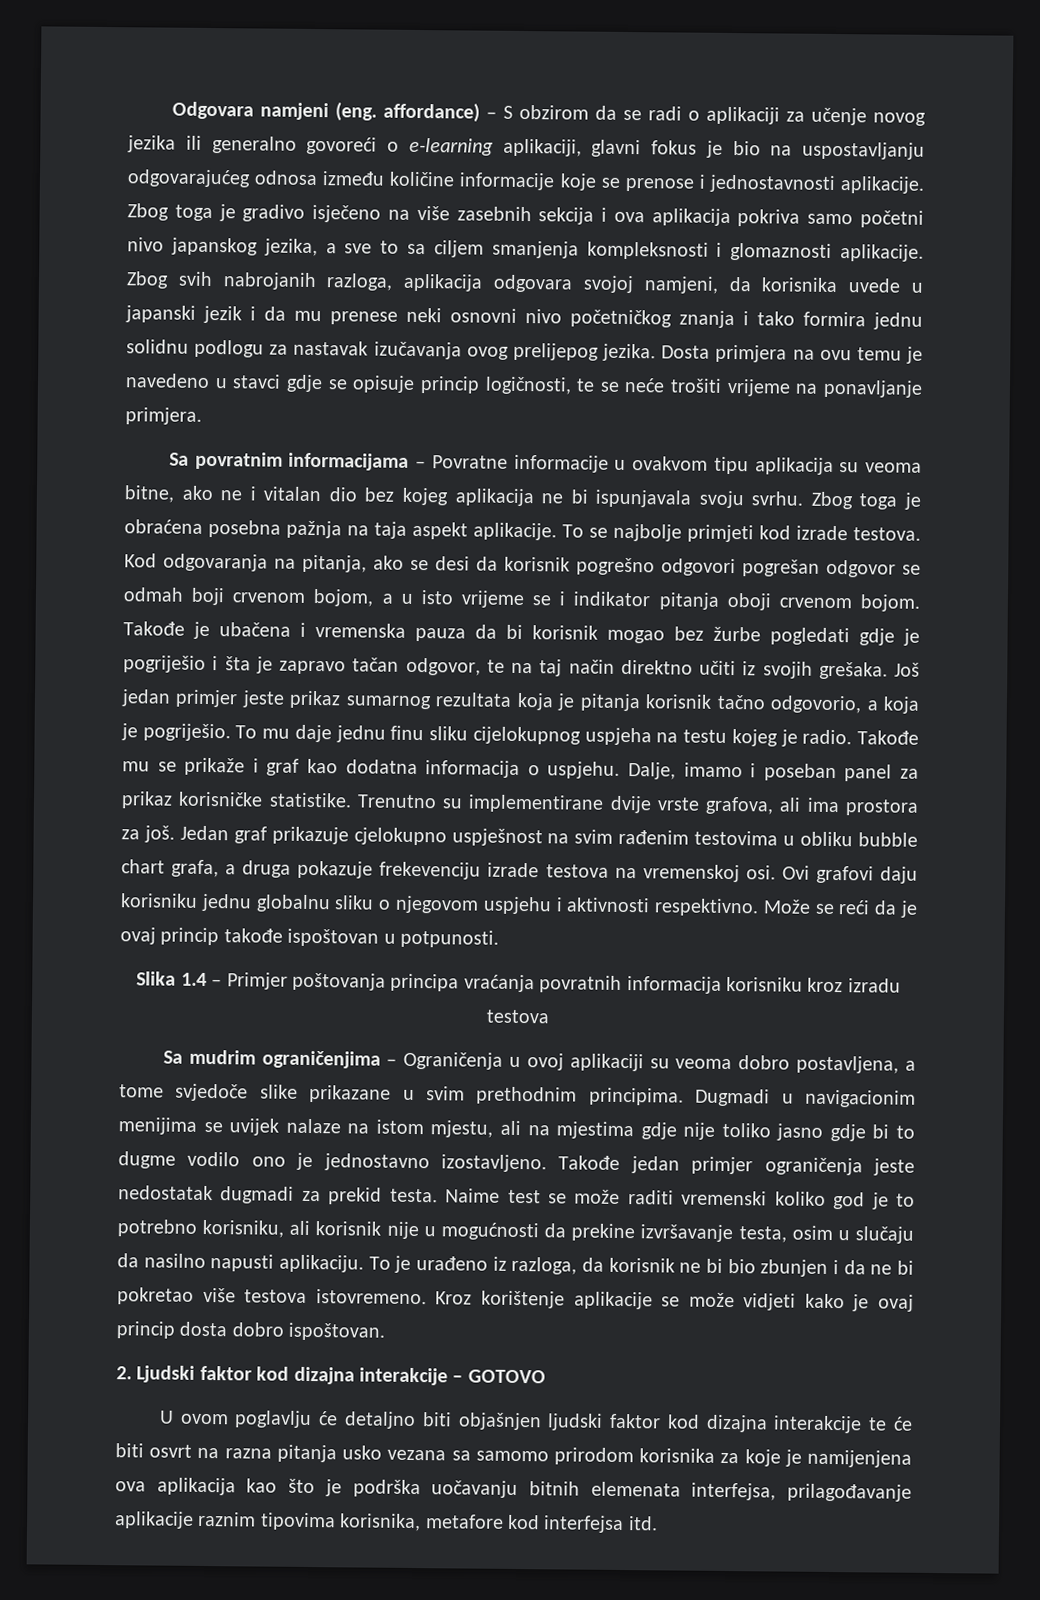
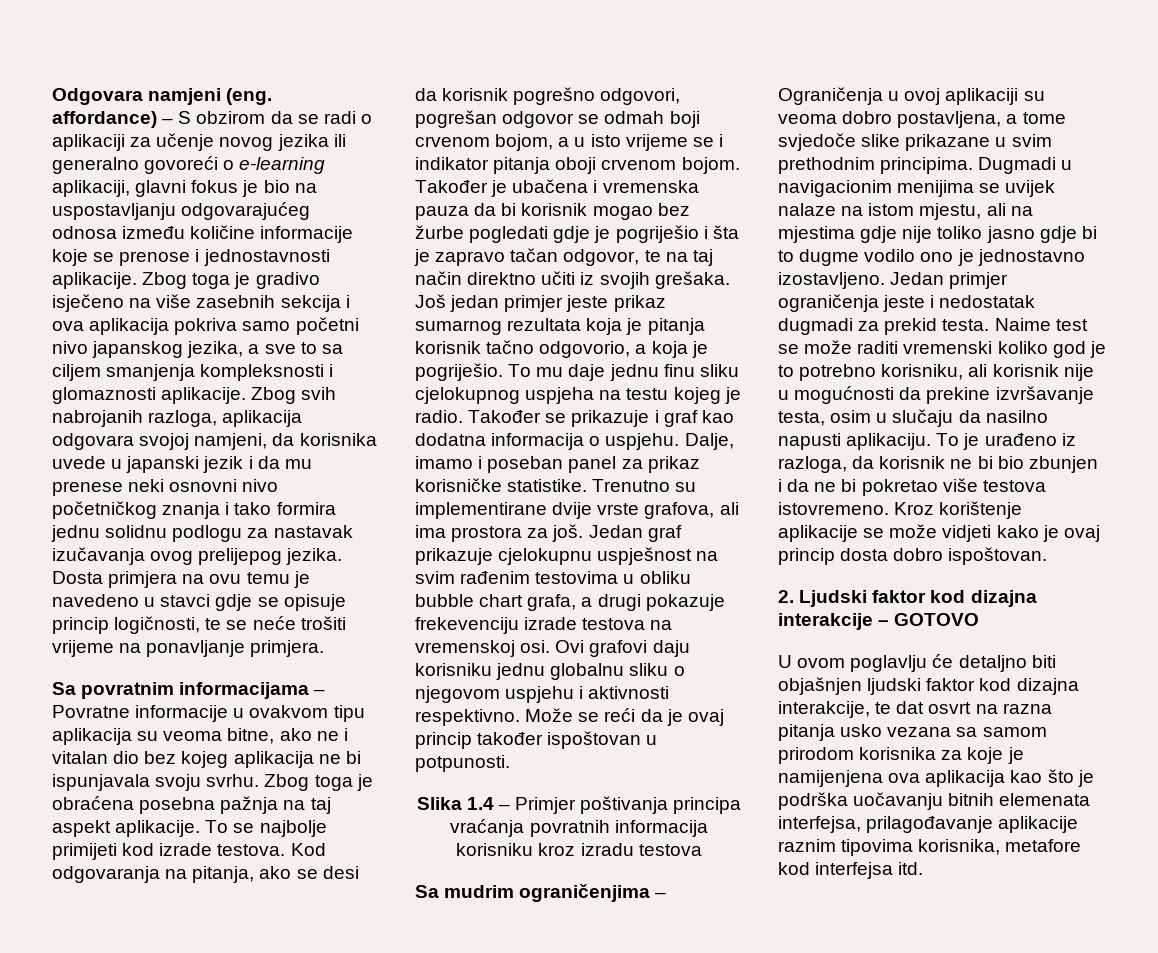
[374,521,407,539] taja -> [310,797,331,814] taj
[687,524,754,543] primjeti -> [52,843,117,860] primijeti
[661,558,736,577] odgovori -> [600,88,681,105] odgovori,
[123,621,185,636] Takođe -> [415,180,488,193] Također
[472,726,581,745] cijelokupnog -> [415,387,520,404] cjelokupnog
[857,730,920,745] [122,757,246,776] Takođe mu se prikaže -> [468,410,650,427] Također se prikazuje
[353,827,447,846] cjelokupno -> [498,548,593,565] cjelokupnu
[242,860,292,878] druga -> [597,594,641,611] drugi
[223,928,283,943] takođe -> [477,732,544,745] također
[291,972,386,991] poštovanja -> [580,796,669,814] poštivanja
[558,1155,680,1174] Takođe jedan -> [890,272,945,285] Jedan
(915, 1167) none -> [930,295,935,308] i
[773,1415,913,1434] [115,1443,144,1458] interakcije te će biti -> [778,701,925,718] interakcije, te dat
[475,1450,549,1462] samomo -> [982,727,1047,737] samom

